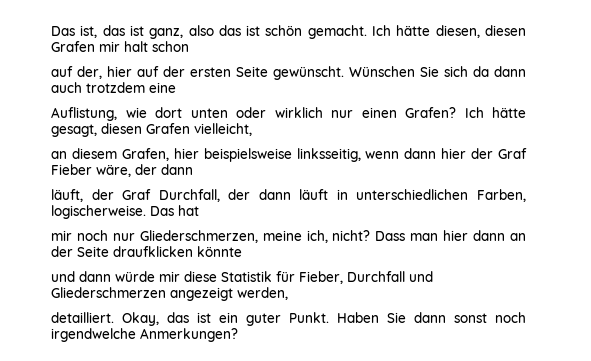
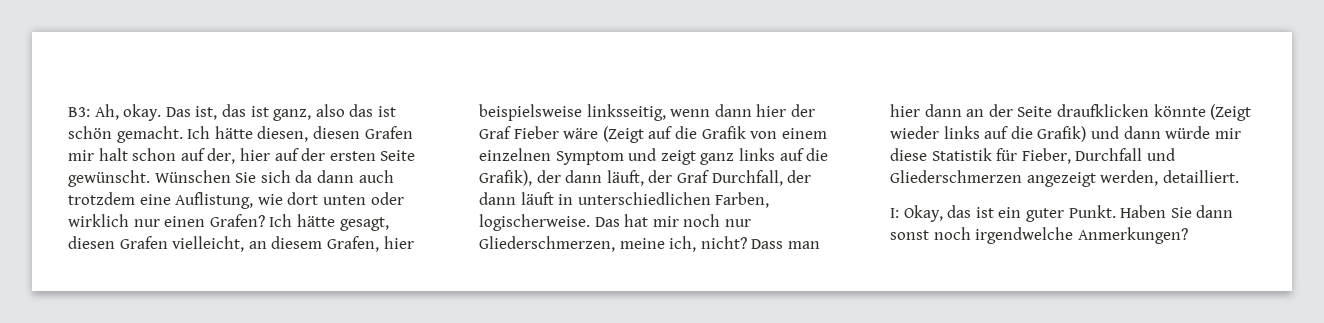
(51, 31) none -> [68,104,162,121] B3: Ah, okay.
(189, 46) // -> (177, 154) none
(176, 87) // -> (171, 199) none
(252, 129) // -> (245, 244) none
[96,164,193,177] wäre, der dann // -> [563,126,827,143] [479,148,829,165] [479,170,603,186] wäre (Zeigt auf die Grafik von einem einzelnen Symptom und zeigt ganz links auf die Grafik), der dann
(199, 210) // -> (649, 220) none
(242, 251) // -> [1210,104,1252,121] [890,126,1087,142] (Zeigt wieder links auf die Grafik)
[51,312,114,323] // detailliert. -> [1162,170,1239,183] [890,208,899,218] detailliert. // I:

